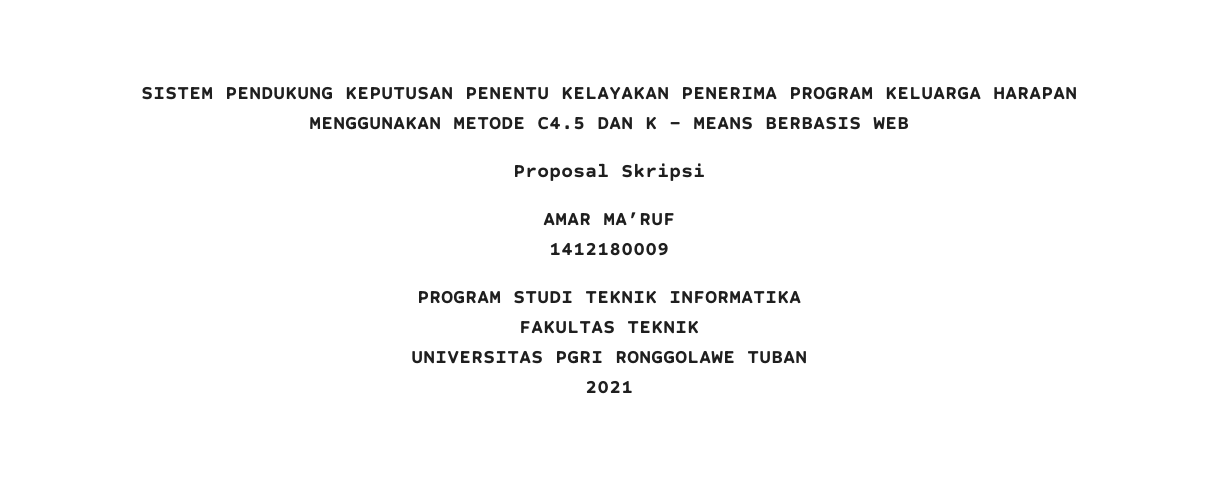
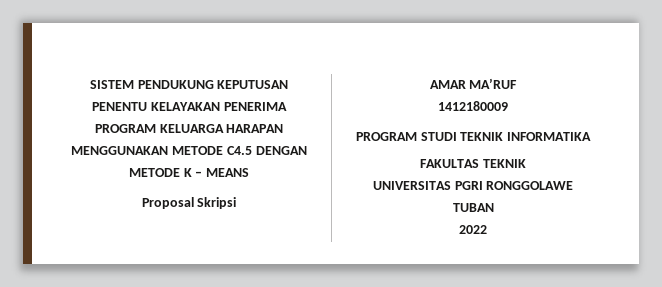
[596,116,633,130] DAN -> [255,146,307,155] [128,168,180,177] DENGAN METODE
[764,116,909,130] BERBASIS WEB -> (250, 172) none
[584,380,633,394] 2021 -> [459,225,487,234] 2022

